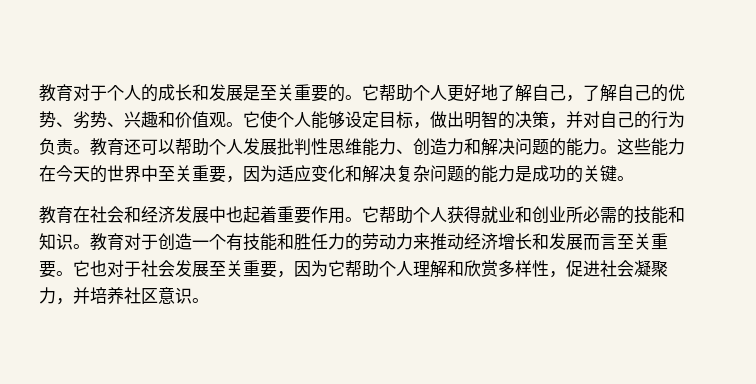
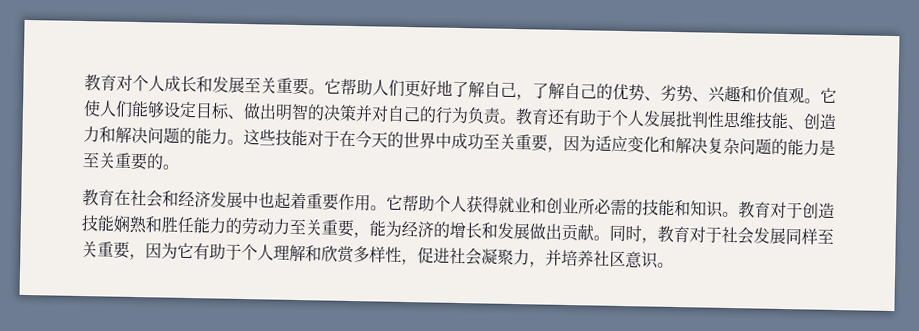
[39,84,158,102] 教育对于个人的 -> [84,74,165,92] 教育对个人
[243,84,447,102] 是至关重要的。它帮助个人 -> [244,77,405,97] 至关重要。它帮助人们
[277,112,311,128] 个人 -> [99,100,133,118] 人们
[413,122,430,129] ， -> [227,114,244,120] 、
[549,122,566,129] ， -> (357, 113) none
[141,138,209,156] 可以帮助 -> [563,108,613,126] 有助于
[362,138,396,156] 能力 -> [755,112,789,130] 技能
[651,138,685,156] 能力 -> [275,129,340,147] 技能对于
(158, 173) none -> [451,132,484,151] 成功
[532,165,617,183] 成功的关键 -> [82,152,164,171] 至关重要的
[192,233,668,251] [39,260,107,278] 一个有技能和胜任力的劳动力来推动经济增长和发展而言至关重要。它也 -> [81,215,690,244] 技能娴熟和胜任能力的劳动力至关重要，能为经济的增长和发展做出贡献。同时，教育
(209, 269) none -> [785,228,818,245] 同样
[345,260,379,278] 帮助 -> [193,243,242,260] 有助于

